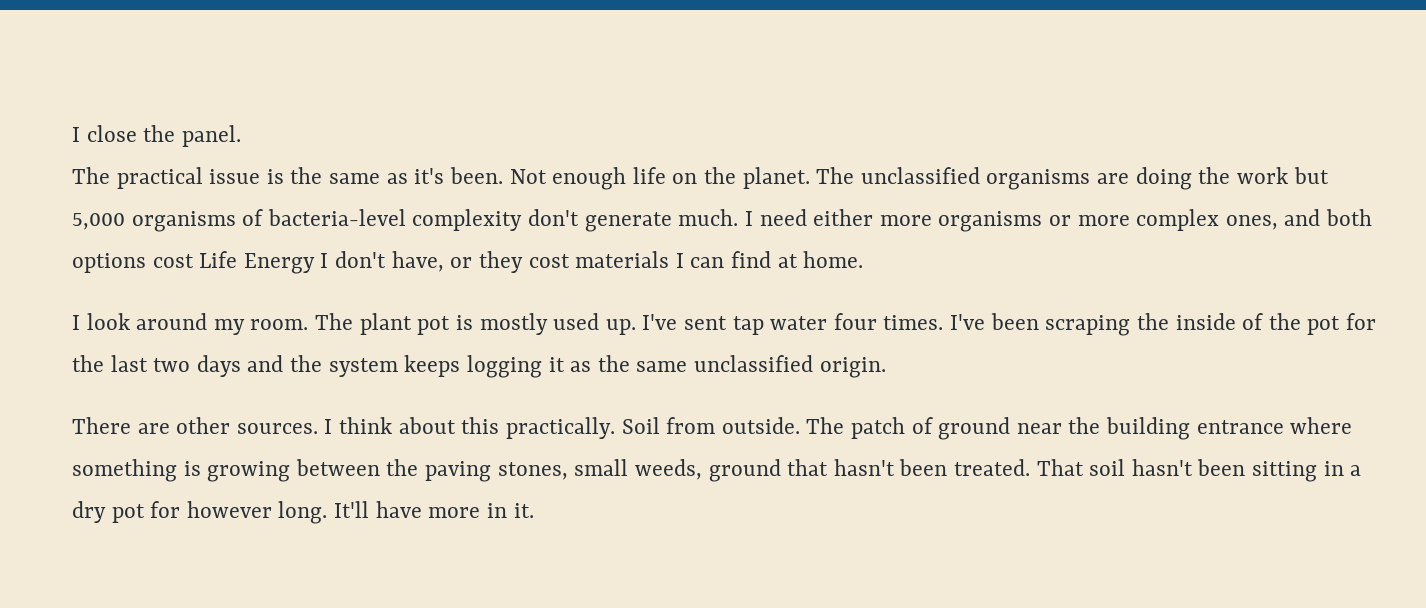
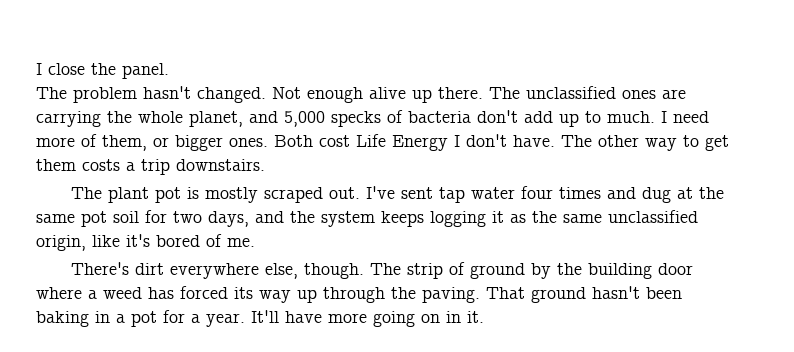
[116,167,1329,190] [72,209,1373,232] [72,253,146,273] practical issue is the same as it's been. Not enough life on the planet. The unclassified organisms are doing the work but 5,000 organisms of bacteria-level complexity don't generate much. I need either more organisms or more complex ones, and both options -> [73,86,686,103] [36,110,709,127] [36,134,313,151] problem hasn't changed. Not enough alive up there. The unclassified ones are carrying the whole planet, and 5,000 specks of bacteria don't add up to much. I need more of them, or bigger ones. Both
[391,251,864,273] [72,313,309,335] have, or they cost materials I can find at home. // I look around my room. -> [513,135,729,151] [36,159,265,175] have. The other way to get them costs a trip downstairs. //
[553,313,636,335] used up. -> [264,187,361,203] scraped out.
[883,313,1376,336] [72,355,241,377] times. I've been scraping the inside of the pot for the last two days -> [559,187,725,203] [36,210,249,227] times and dug at the same pot soil for two days,
[819,357,886,378] [72,417,905,439] origin. // There are other sources. I think about this practically. Soil from outside. The patch -> [36,234,255,251] [71,262,444,279] origin, like it's bored of me. // There's dirt everywhere else, though. The strip
[1016,423,1062,434] near -> [531,263,552,279] by
[1196,417,1353,434] [72,459,1318,482] entrance where something is growing between the paving stones, small weeds, ground that hasn't been treated. That soil hasn't been sitting -> [658,263,694,275] [36,286,682,303] [36,311,89,327] door where a weed has forced its way up through the paving. That ground hasn't been baking
[72,501,328,524] dry pot for however long. -> [131,310,245,327] pot for a year.
(481, 512) none -> [373,311,440,327] going on

